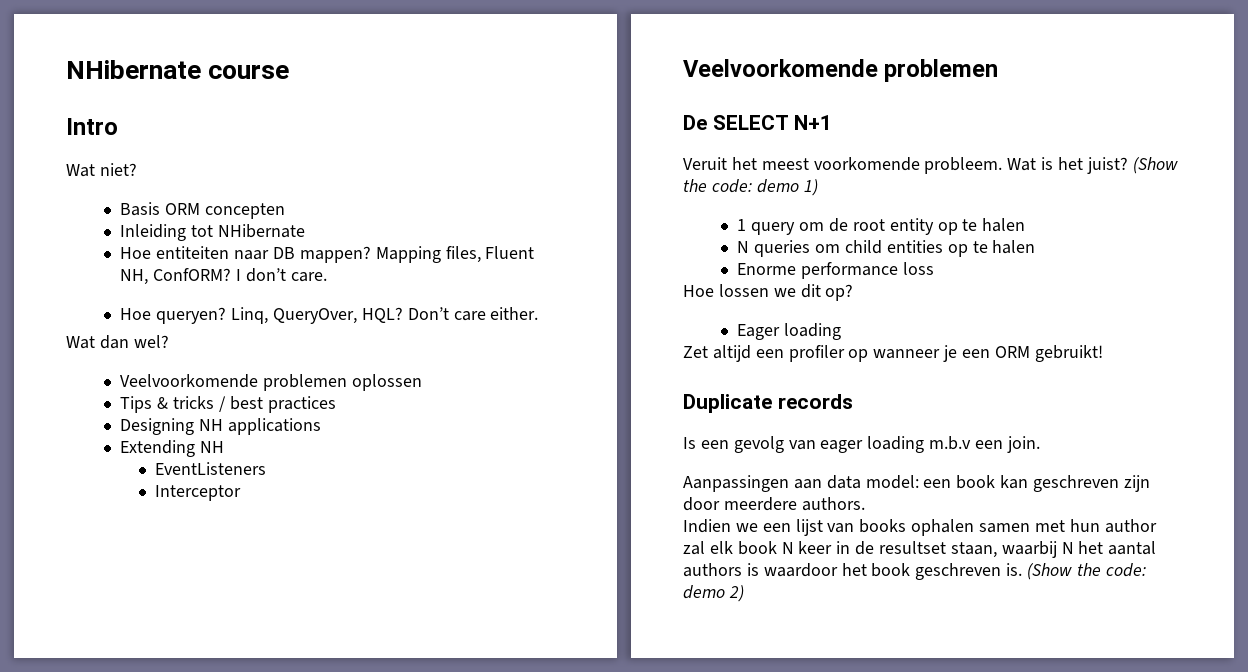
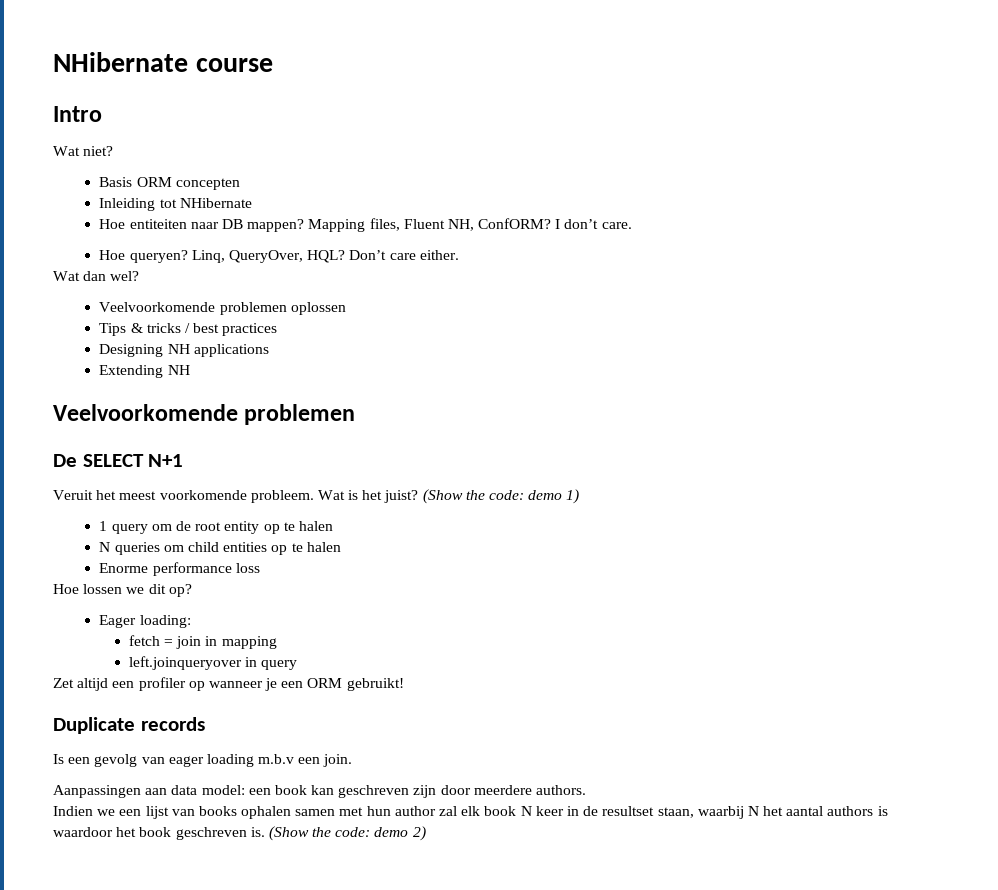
[155,462,267,475] [155,485,242,501] // EventListeners // Interceptor -> (190, 370) none
[784,323,842,340] loading -> [139,615,191,628] [128,635,277,649] [128,656,298,670] loading: // fetch = join in mapping // left.joinqueryover in query

